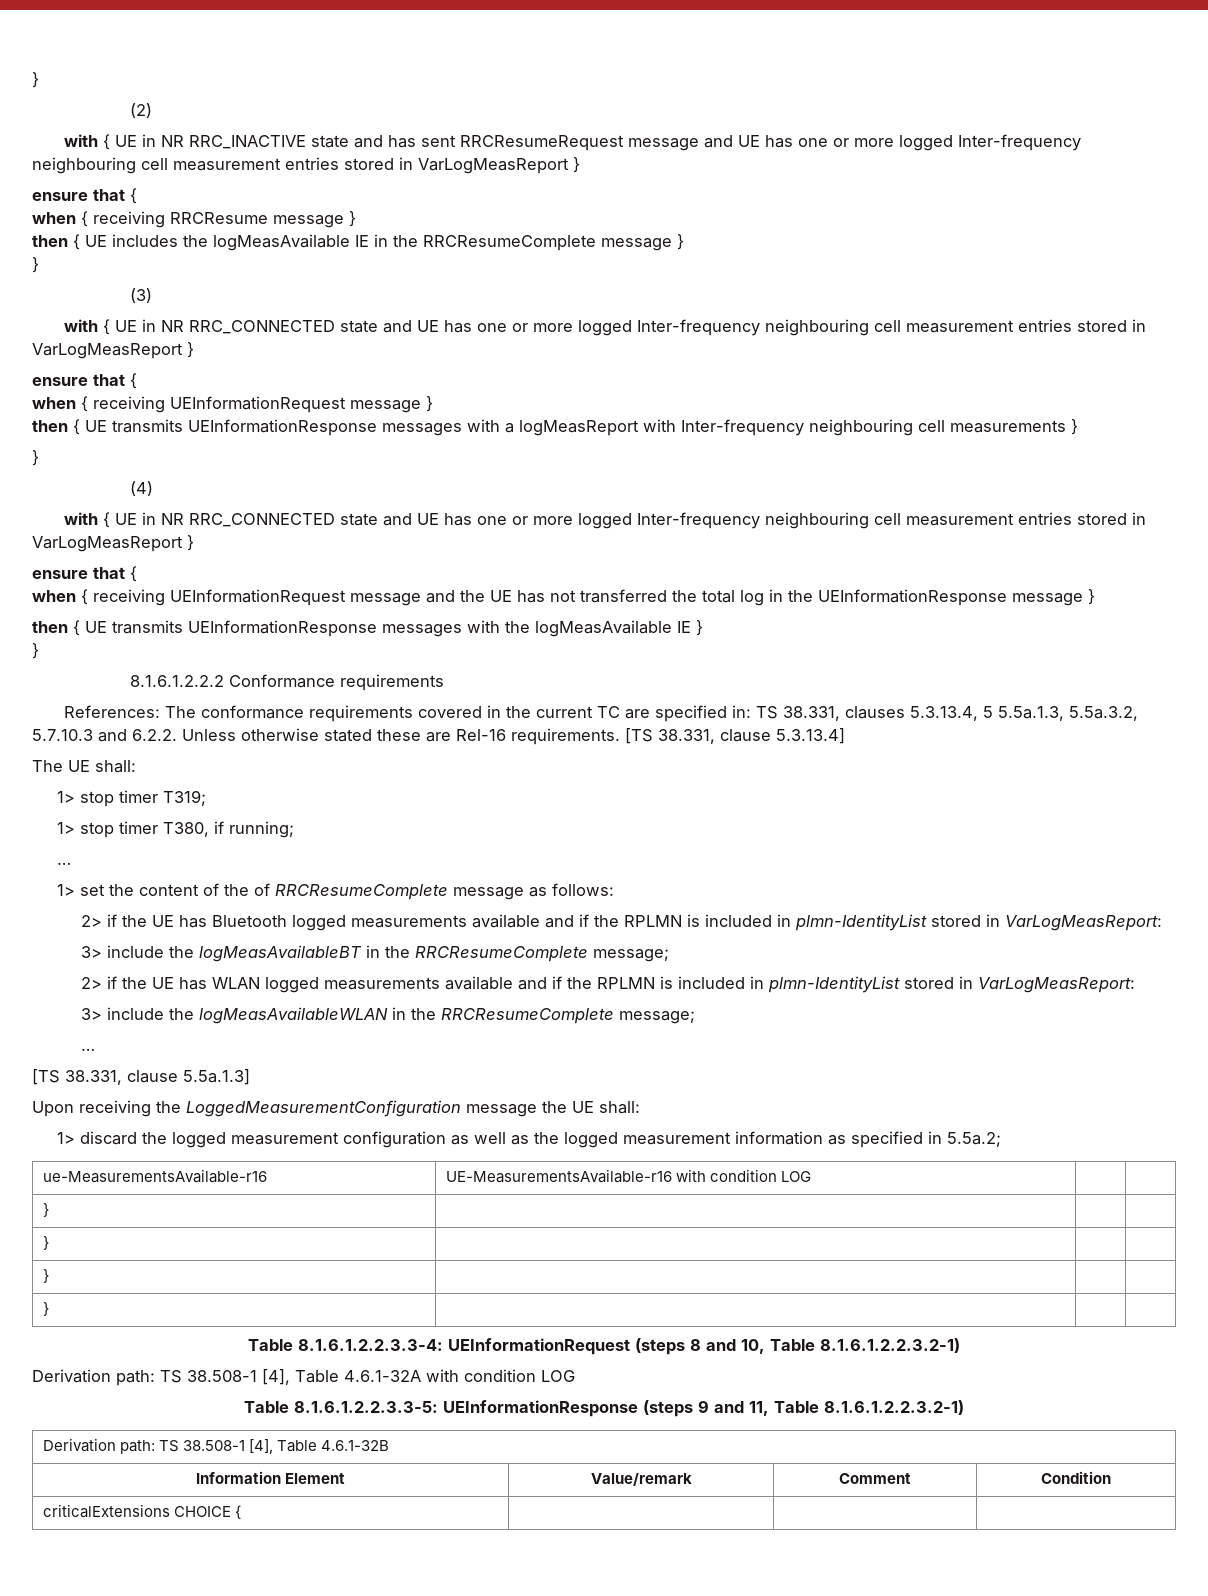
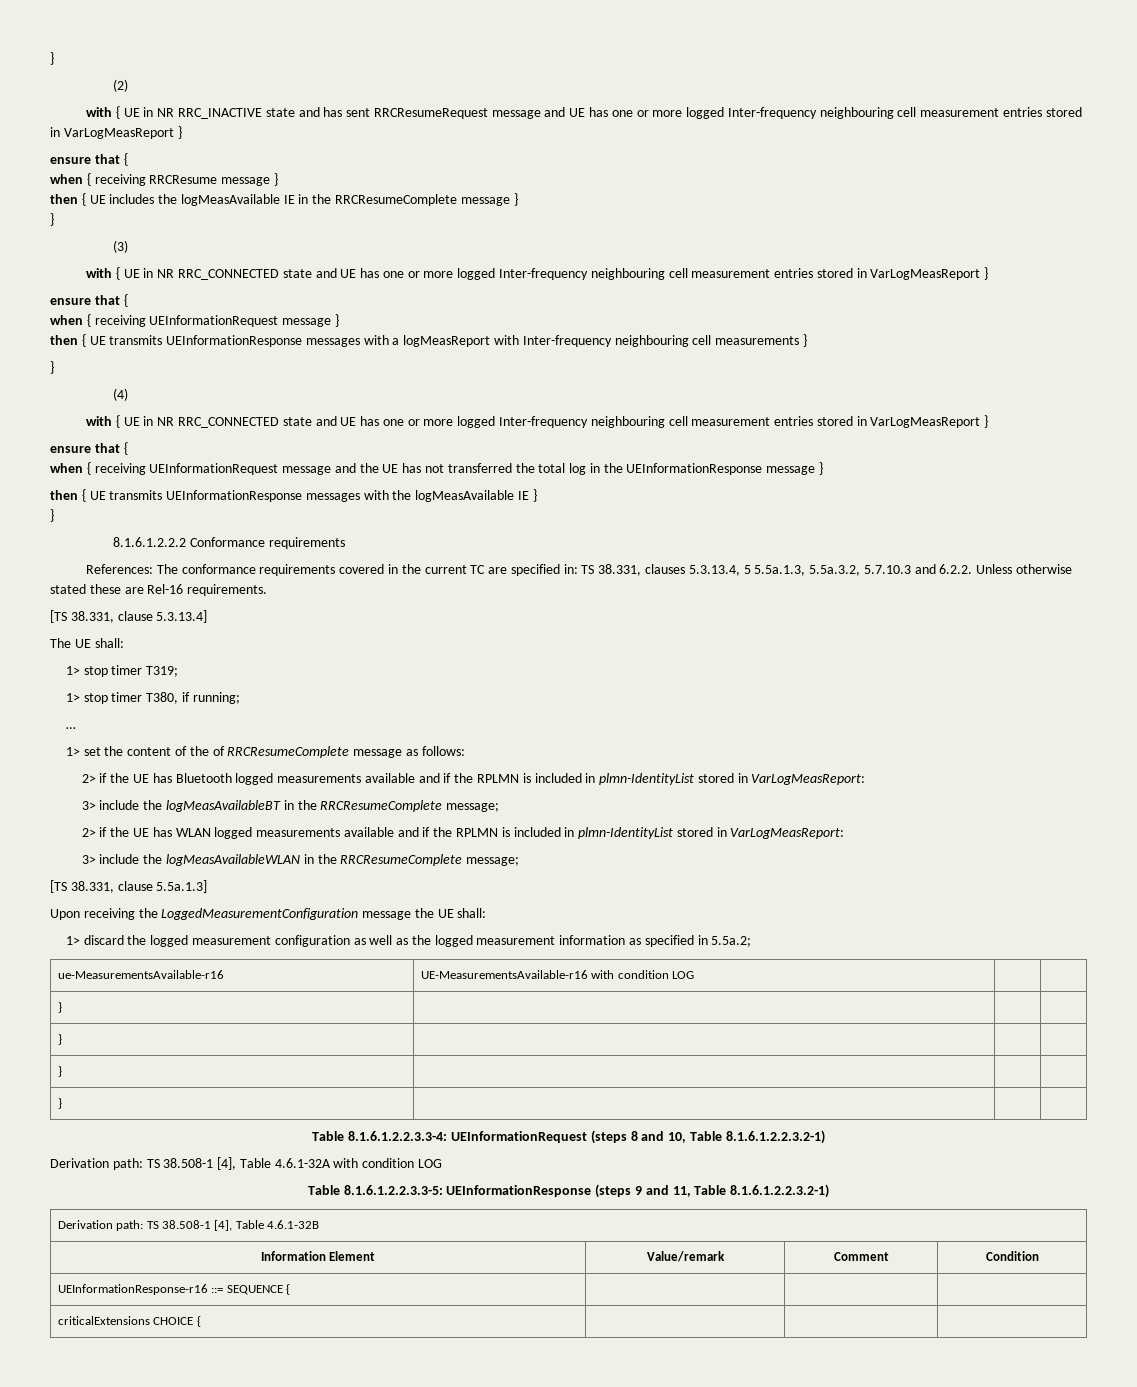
(620, 736) none -> (268, 590) //
[81,1048,96,1051] // … -> (520, 861) none
(1111, 1477) none -> [57,1284,291,1295] // UEInformationResponse-r16 ::= SEQUENCE { | | |

